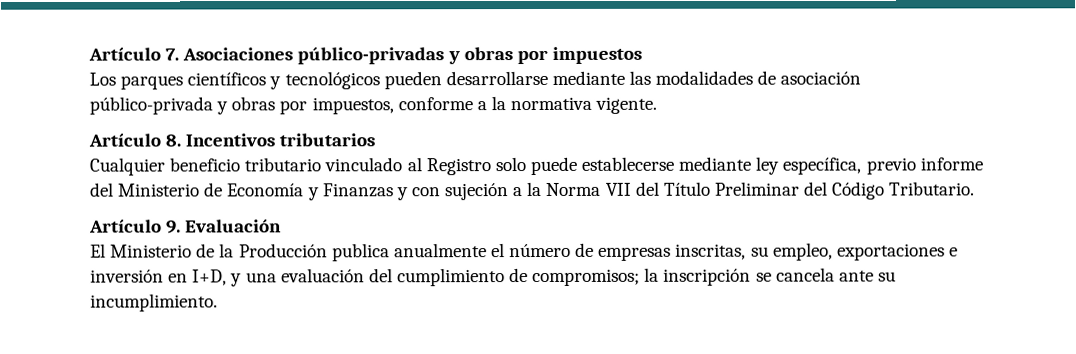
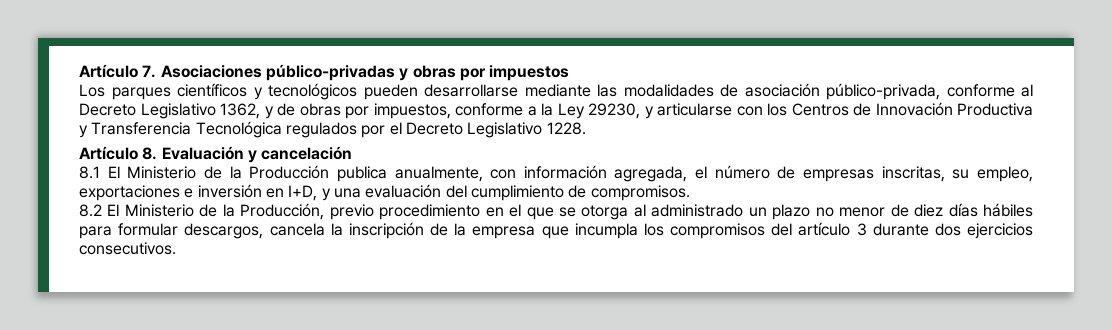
[89,96,229,115] público-privada y -> [826,83,1033,100] [79,103,295,119] público-privada, conforme al Decreto Legislativo 1362, y de
[510,96,658,114] [88,133,376,147] [89,156,983,176] [90,181,976,201] [89,219,283,234] normativa vigente. // Artículo 8. Incentivos tributarios // Cualquier beneficio tributario vinculado al Registro solo puede establecerse mediante ley específica, previo informe del Ministerio de Economía y Finanzas y con sujeción a la Norma VII del Título Preliminar del Código Tributario. // Artículo 9. Evaluación // -> [557,102,1033,119] [79,121,586,138] [79,146,353,163] [79,166,100,179] Ley 29230, y articularse con los Centros de Innovación Productiva y Transferencia Tecnológica regulados por el Decreto Legislativo 1228. // Artículo 8. Evaluación y cancelación // 8.1
[393,243,487,258] anualmente -> [394,165,688,182] anualmente, con información agregada,
[532,267,896,287] [90,293,218,312] compromisos; la inscripción se cancela ante su incumplimiento. -> [590,185,690,201] [79,203,1034,220] [79,222,1033,239] [79,242,176,255] compromisos. // 8.2 El Ministerio de la Producción, previo procedimiento en el que se otorga al administrado un plazo no menor de diez días hábiles para formular descargos, cancela la inscripción de la empresa que incumpla los compromisos del artículo 3 durante dos ejercicios consecutivos.

